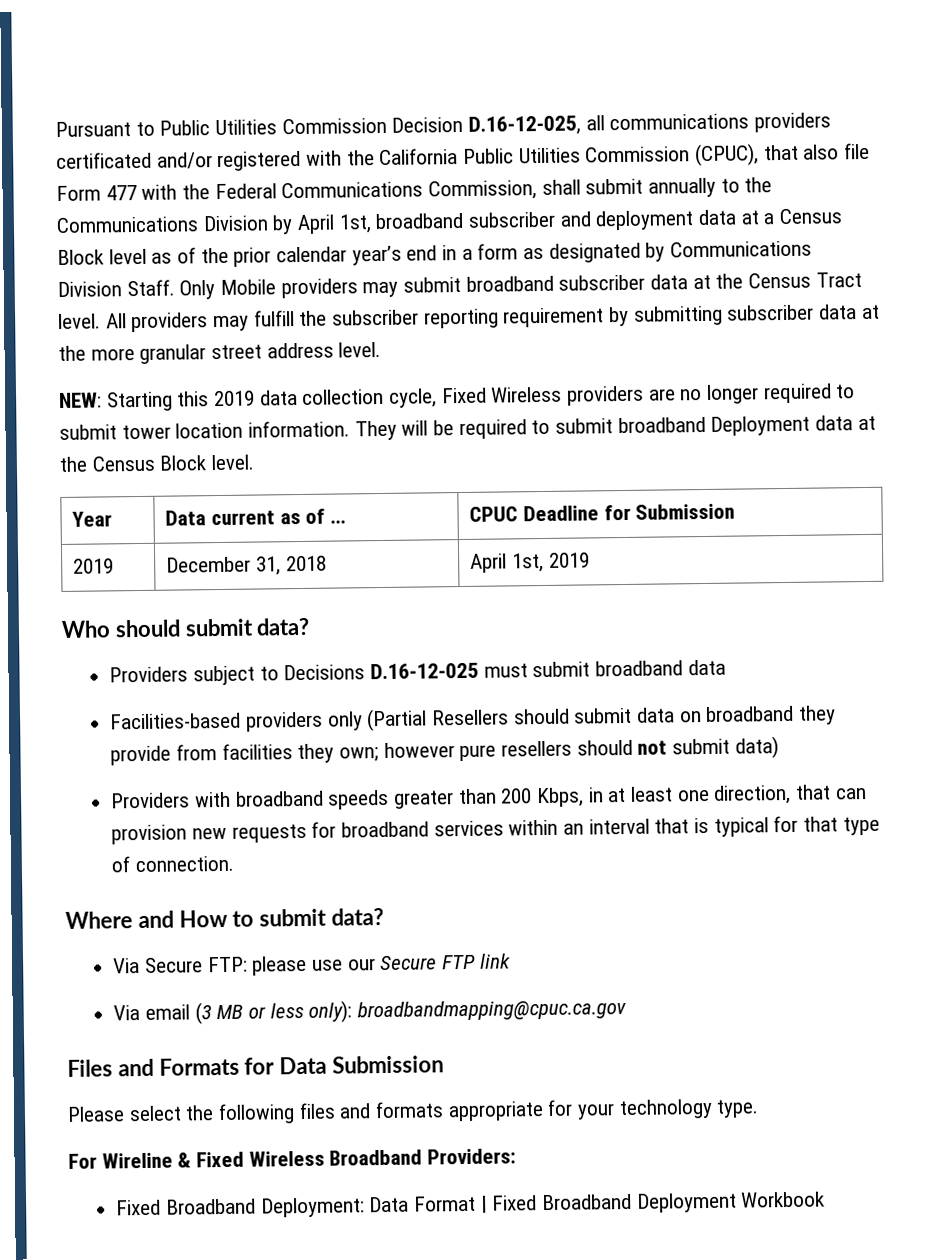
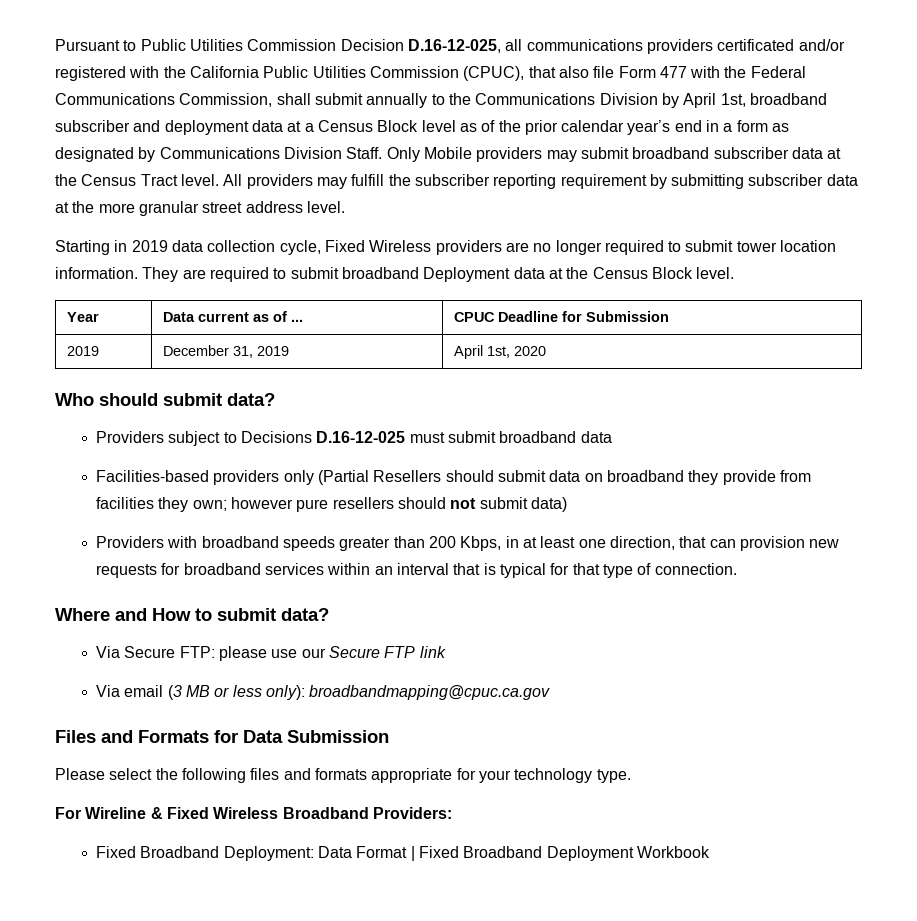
[59,391,210,412] NEW: Starting this -> [55,240,128,255] Starting in
[401,420,455,436] will be -> [182,269,206,279] are
[285,555,327,572] [470,552,590,573] 2018 | April 1st, 2019 -> [256,346,289,356] [453,345,546,359] 2019 | April 1st, 2020

